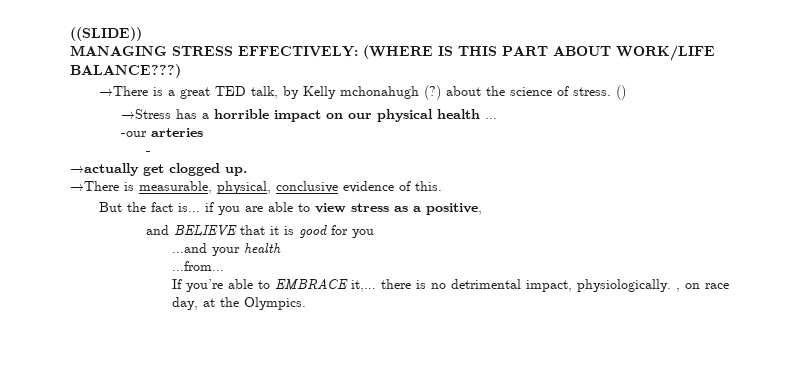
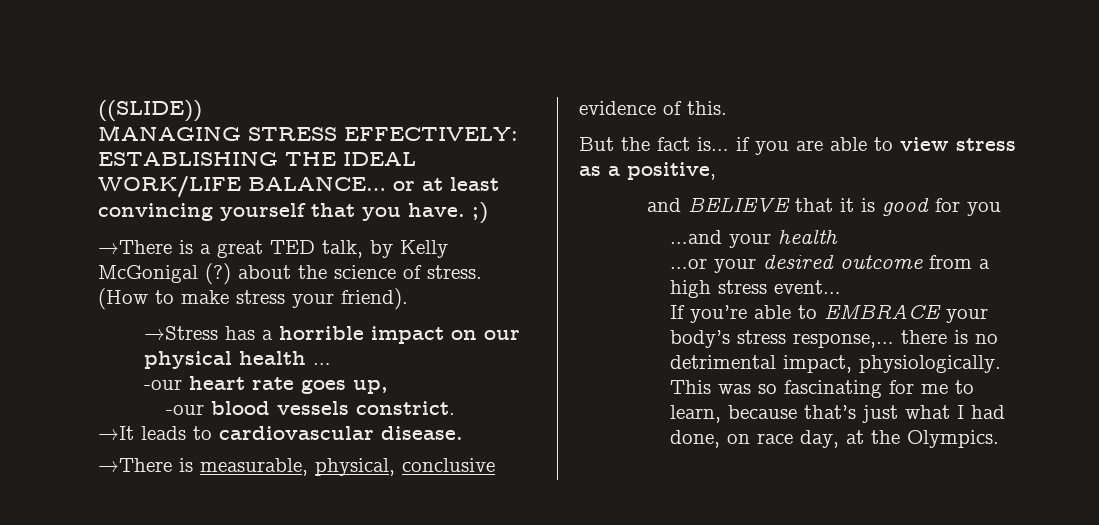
[363,45,715,61] [70,64,181,78] (WHERE IS THIS PART ABOUT WORK/LIFE BALANCE???) -> [98,151,416,166] [98,176,499,198] [98,202,488,224] ESTABLISHING THE IDEAL WORK/LIFE BALANCE… or at least convincing yourself that you have. ;)
[340,86,420,99] mchonahugh -> [98,265,198,283] McGonigal
[616,85,627,100] () -> [98,288,408,310] (How to make stress your friend).
[150,128,203,137] [146,151,152,155] [70,163,247,176] arteries // - // →actually get clogged up. -> [188,376,388,394] [166,401,456,415] [98,426,463,440] heart rate goes up, // -our blood vessels constrict. // →It leads to cardiovascular disease.
[171,261,224,271] …from… -> [669,255,990,273] [669,280,841,298] …or your desired outcome from a high stress event…
[350,280,376,292] it,… -> [945,308,988,323] [669,330,894,348] your body’s stress response,…
[675,288,680,292] , -> [669,380,974,398] [669,405,1005,423] [669,430,720,448] This was so fascinating for me to learn, because that’s just what I had done,

